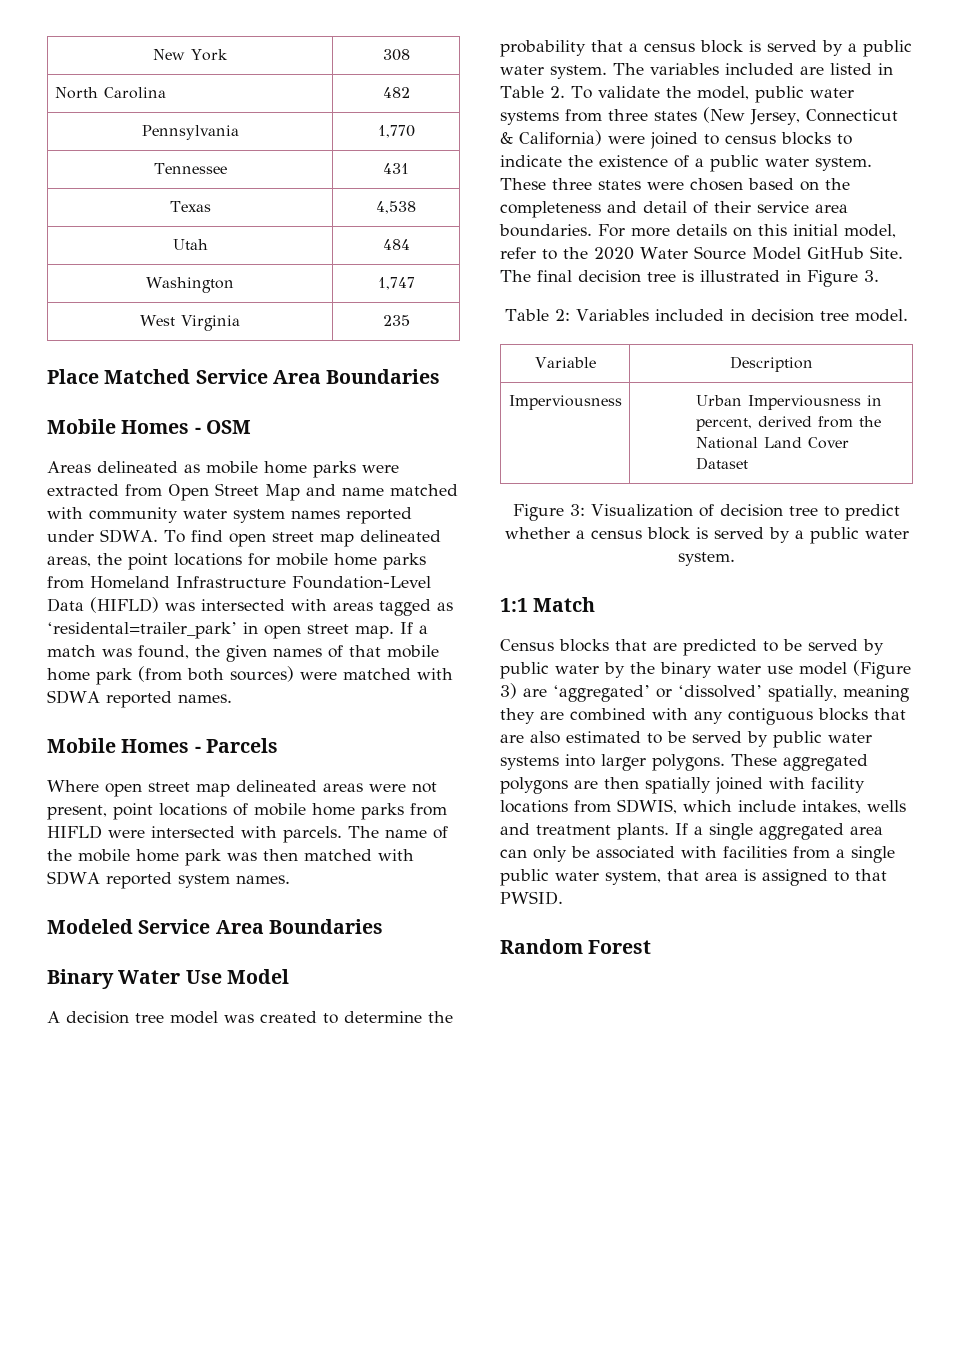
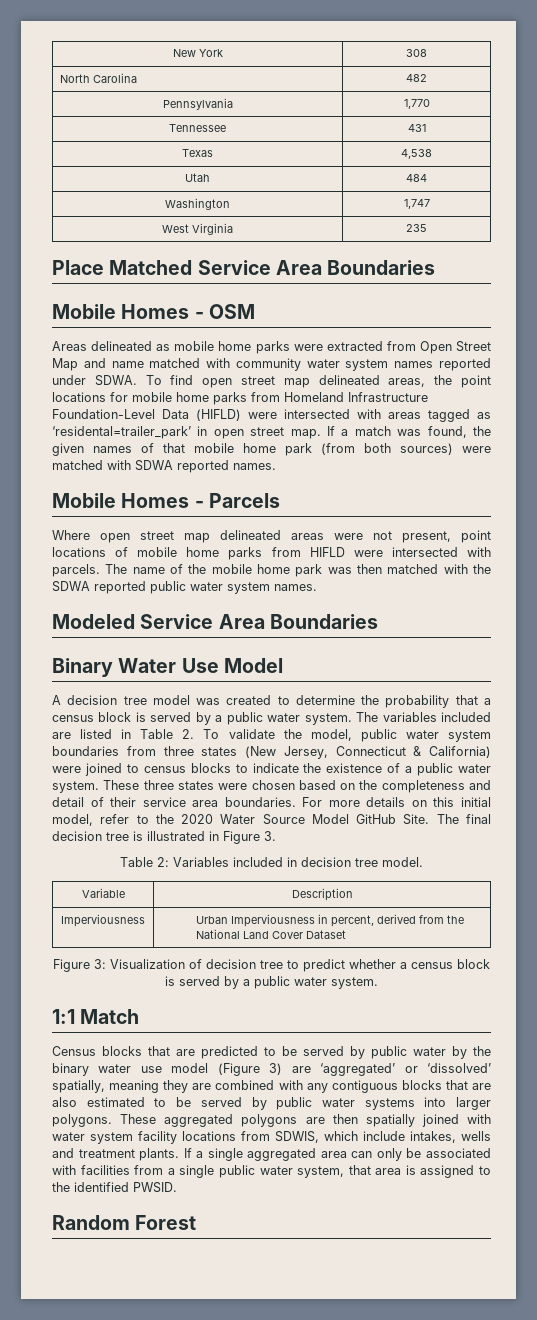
[165,602,195,611] was -> [248,412,277,419] were
[47,871,172,889] SDWA reported -> [472,564,491,574] [52,581,223,594] the SDWA reported public water
[500,111,559,125] systems -> [447,730,491,742] [52,746,119,756] system boundaries
(805, 783) none -> [52,1132,133,1144] water system
[855,869,887,881] that -> [52,1182,129,1192] the identified

